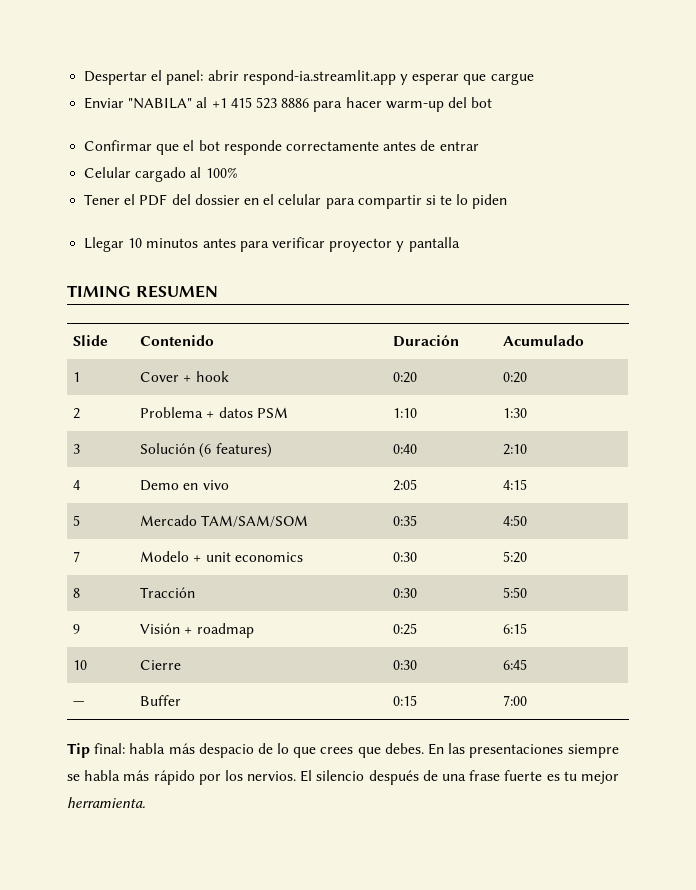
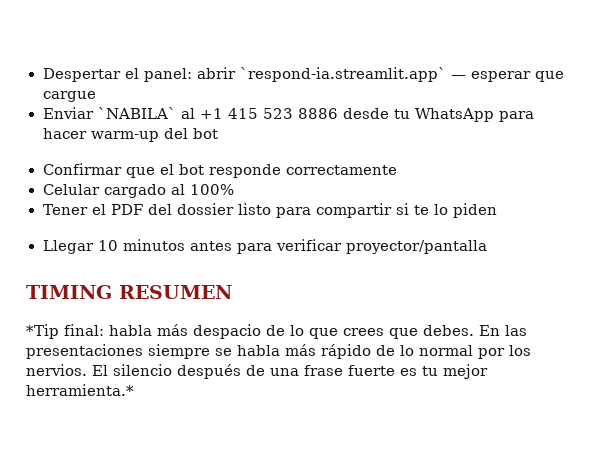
[242,70,408,85] respond-ia.streamlit.app y -> [239,67,466,82] `respond-ia.streamlit.app` —
[128,98,193,109] "NABILA" -> [97,107,176,119] `NABILA`
(310, 103) none -> [342,108,494,122] desde tu WhatsApp
[383,140,479,151] antes de entrar -> (397, 170) none
[243,194,322,205] en el celular -> [238,203,272,215] listo
[329,237,460,252] proyector y pantalla -> [345,240,487,254] proyector/pantalla
[73,335,109,346] [140,335,215,346] [393,335,460,347] [503,335,585,346] [73,372,81,382] [140,371,229,382] [393,372,418,383] [503,372,528,383] [73,408,81,419] [140,407,288,418] [393,408,418,418] [503,408,528,418] [73,444,81,454] [140,443,272,458] [393,444,418,454] [503,444,528,455] [73,480,81,490] [140,480,229,491] [393,479,418,491] [503,479,528,490] [73,515,81,526] [140,515,309,527] [393,515,418,526] [503,515,528,526] [73,551,81,562] [140,551,303,562] [393,552,418,562] [503,551,528,563] [73,588,81,598] [140,587,196,598] [393,588,418,598] [503,587,528,598] [73,624,81,634] [140,623,254,638] [393,623,418,635] [503,623,528,634] [73,660,88,670] [140,660,182,670] [393,660,418,670] [503,659,528,670] [73,701,86,706] [140,695,182,706] [393,695,418,706] [503,695,528,706] [67,743,90,758] // Slide | Contenido | Duración | Acumulado // 1 | Cover + hook | 0:20 | 0:20 // 2 | Problema + datos PSM | 1:10 | 1:30 // 3 | Solución (6 features) | 0:40 | 2:10 // 4 | Demo en vivo | 2:05 | 4:15 // 5 | Mercado TAM/SAM/SOM | 0:35 | 4:50 // 7 | Modelo + unit economics | 0:30 | 5:20 // 8 | Tracción | 0:30 | 5:50 // 9 | Visión + roadmap | 0:25 | 6:15 // 10 | Cierre | 0:30 | 6:45 // — | Buffer | 0:15 | 7:00 // Tip -> [26,324,59,339] // *Tip
(195, 777) none -> [376,345,473,356] de lo normal
[67,797,145,808] herramienta. -> [26,384,134,396] herramienta.*

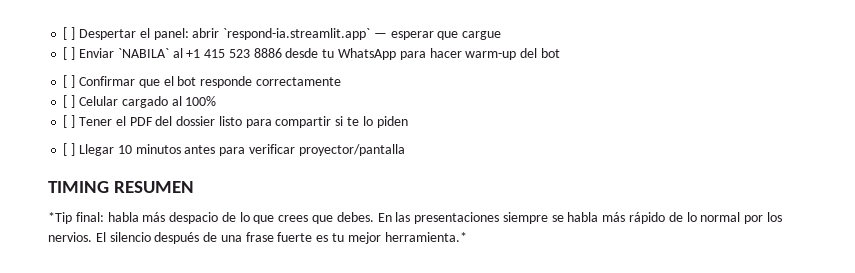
(42, 75) none -> [63,27,76,40] [ ]
(96, 96) none -> [63,47,76,60] [ ]
(218, 133) none -> [63,75,76,88] [ ]
(397, 170) none -> [63,95,76,108] [ ]
(234, 189) none -> [63,115,76,128] [ ]
(498, 210) none -> [63,143,76,156] [ ]

